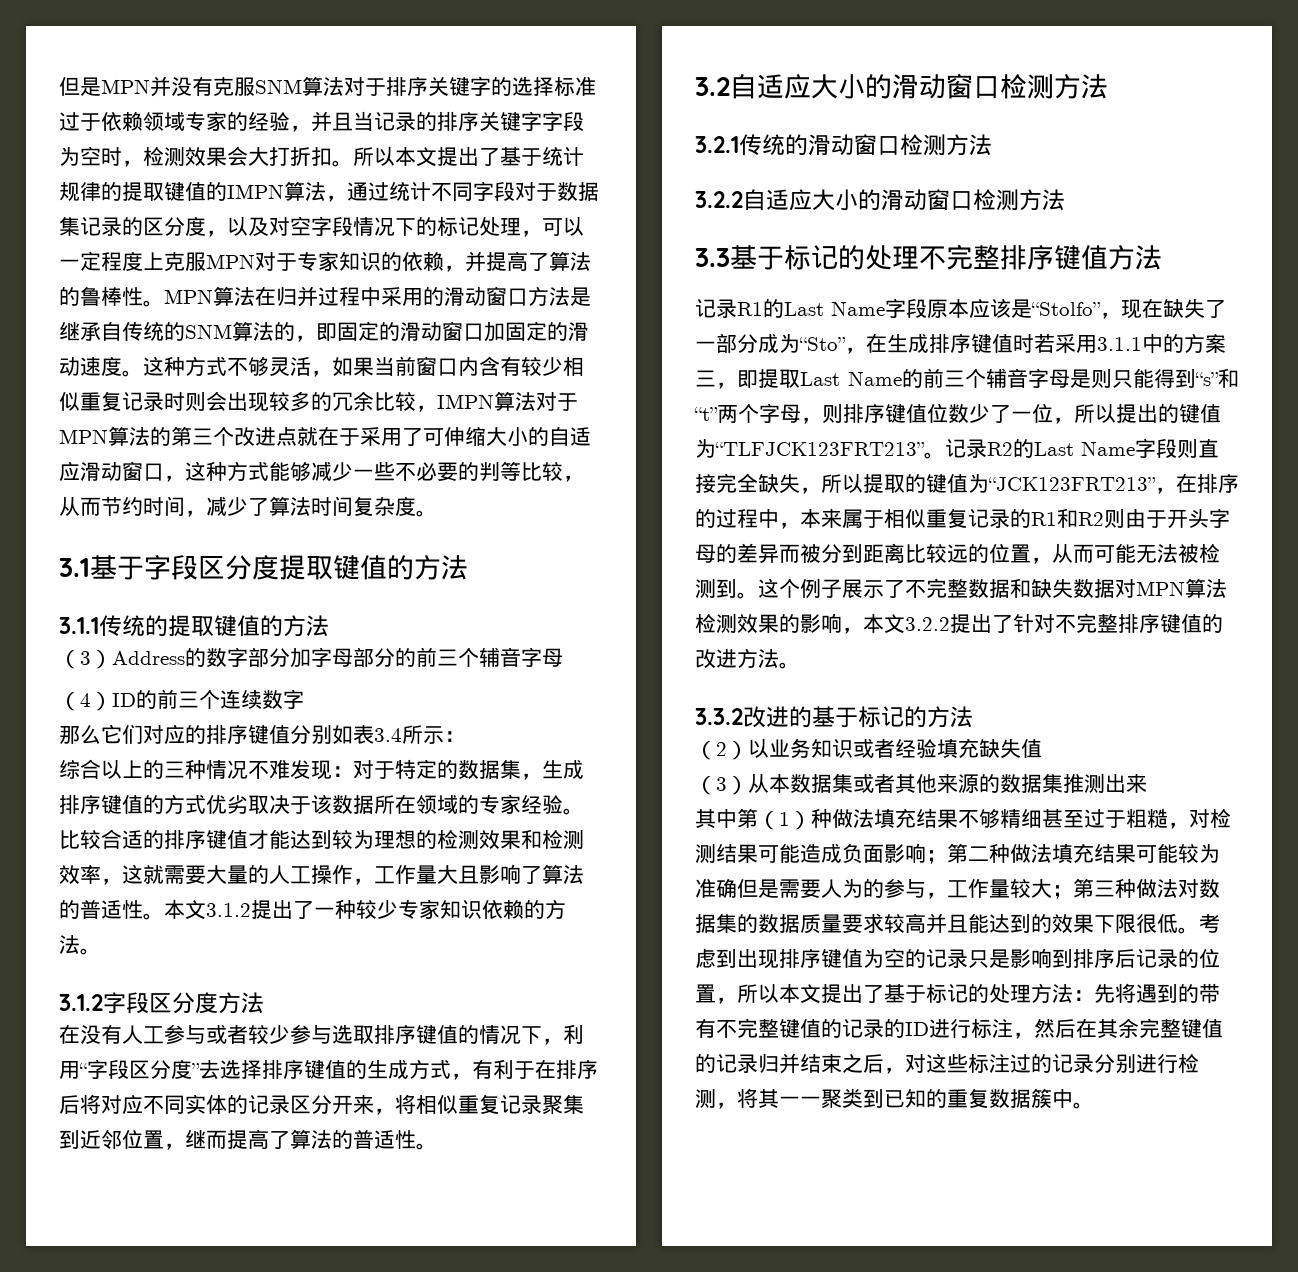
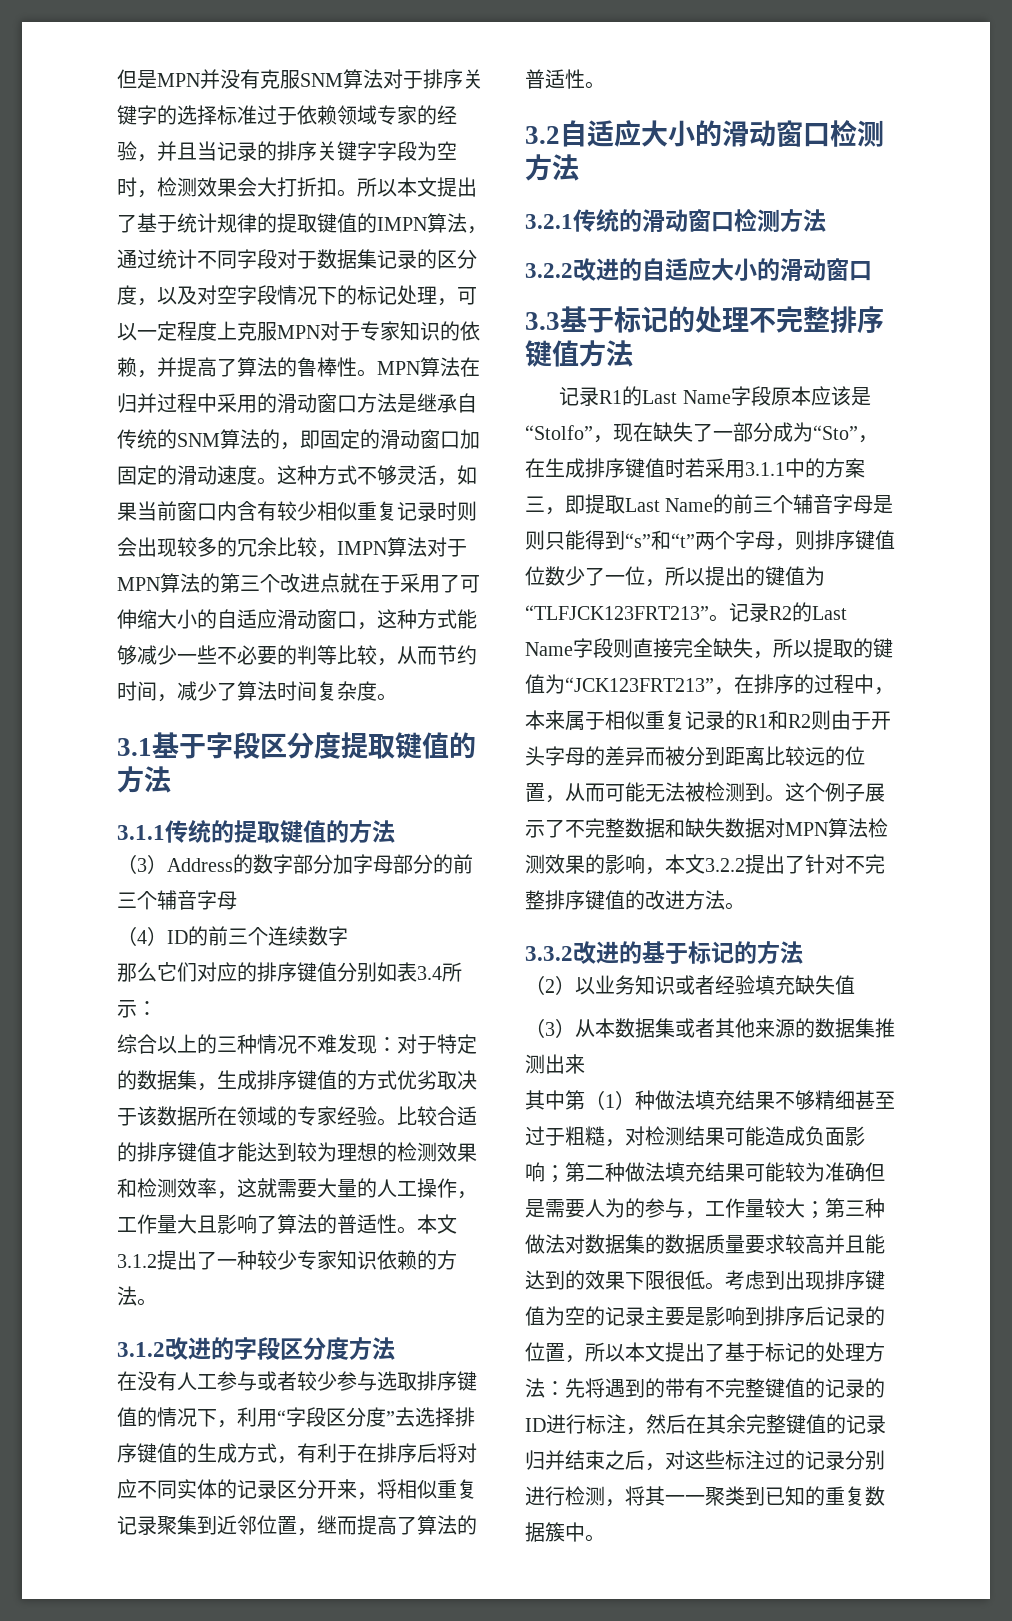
(103, 1002) none -> [165,1337,234,1360] 改进的
[743,189,1065,211] 自适应大小的滑动窗口检测方法 -> [573,257,872,281] 改进的自适应大小的滑动窗口
[968,950,989,968] 只 -> [645,1306,685,1326] 主要

